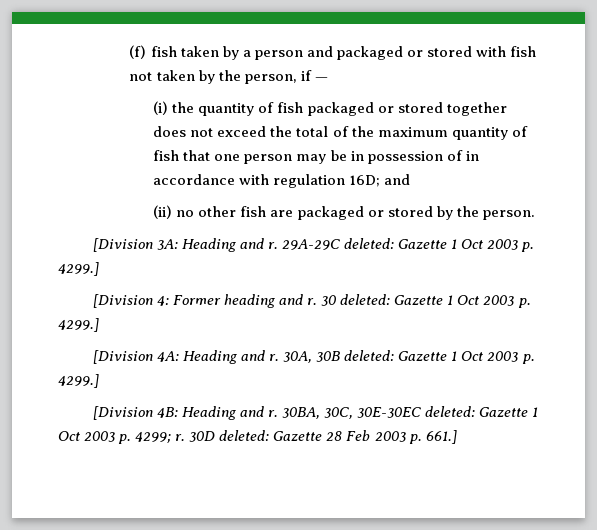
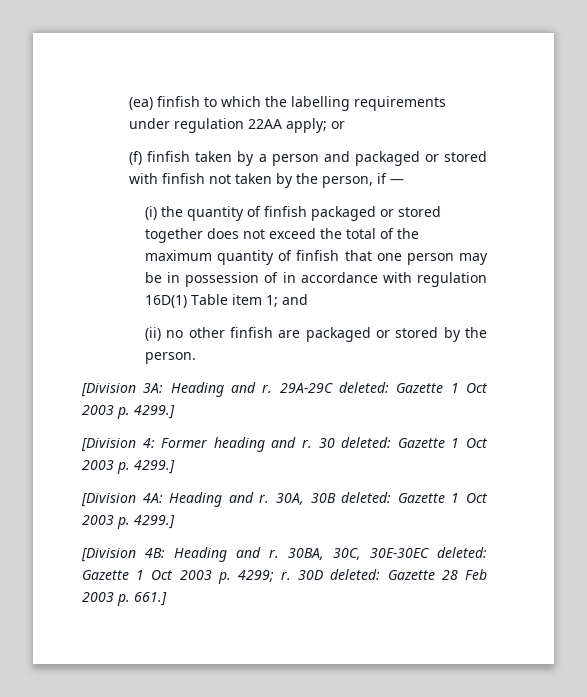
[129,45,177,59] (f) fish -> [129,96,447,111] [129,118,346,133] [129,151,191,165] (ea) finfish to which the labelling requirements under regulation 22AA apply; or // (f) finfish
[510,46,537,57] fish -> [162,173,206,184] finfish
[277,102,304,113] fish -> [263,206,307,217] finfish
[153,150,180,161] fish -> [296,250,340,261] finfish
[349,175,381,187] 16D; -> [144,294,278,308] 16D(1) Table item 1;
[240,206,267,217] fish -> [229,327,273,338] finfish

